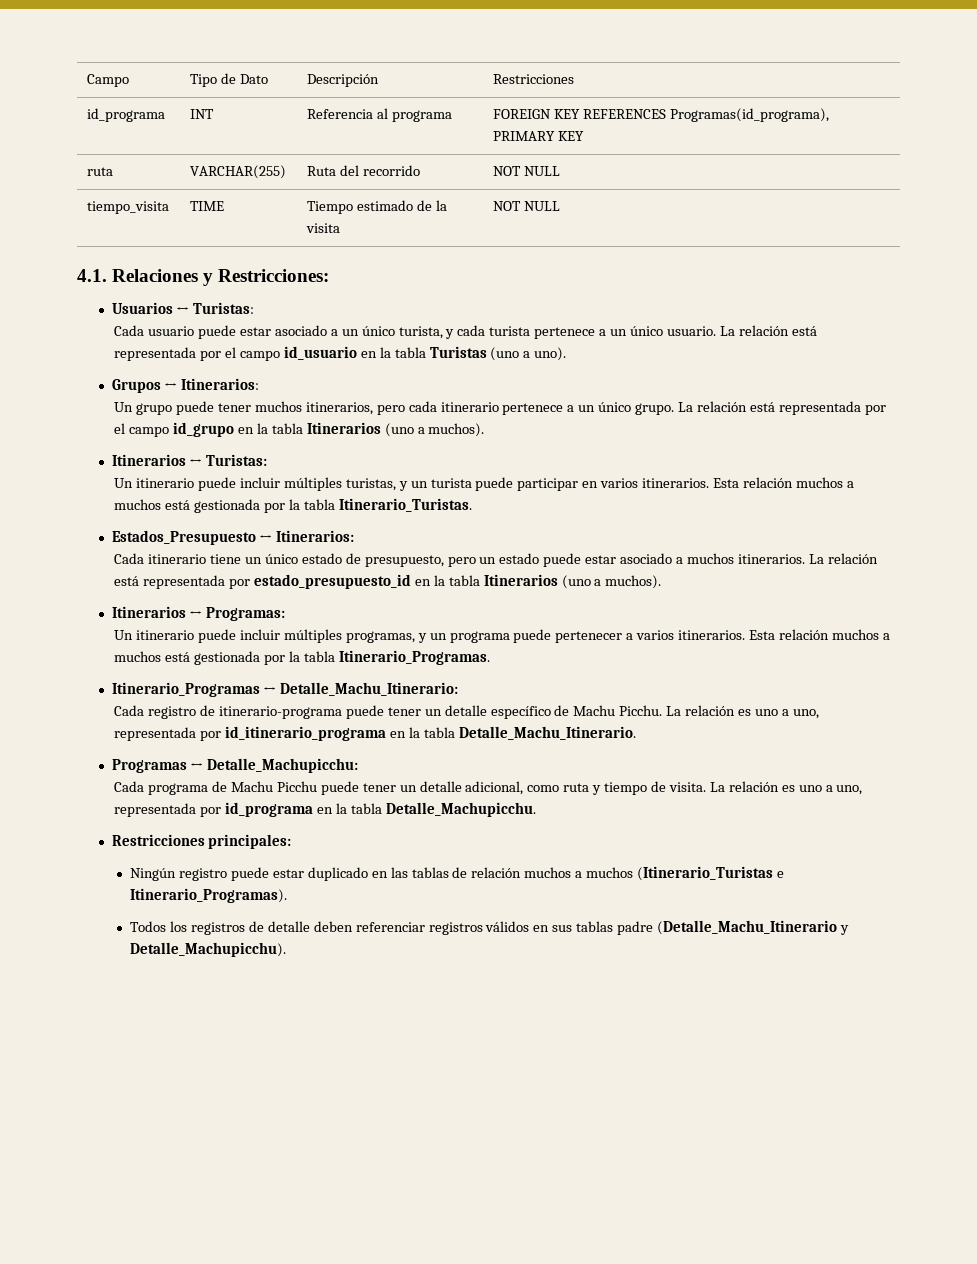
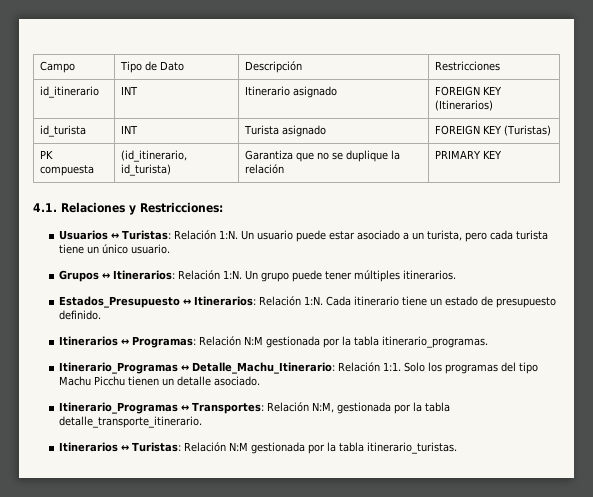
[87,108,166,122] [190,109,215,119] [307,108,452,122] [493,108,829,122] [493,131,584,141] [87,167,114,176] [190,165,287,179] [307,165,420,176] [493,166,560,176] [87,201,170,214] [190,201,225,211] [307,200,447,214] [306,223,341,233] [493,201,560,211] id_programa | INT | Referencia al programa | FOREIGN KEY REFERENCES Programas(id_programa), PRIMARY KEY // ruta | VARCHAR(255) | Ruta del recorrido | NOT NULL // tiempo_visita | TIME | Tiempo estimado de la visita | NOT NULL -> [39,86,99,98] [120,86,138,95] [244,86,337,98] [434,86,502,96] [434,100,493,111] [39,125,86,137] [120,125,138,134] [243,125,326,137] [434,125,551,136] [39,150,53,159] [39,165,94,176] [120,150,187,162] [120,164,171,176] [244,150,400,162] [244,164,284,174] [434,150,502,159] id_itinerario | INT | Itinerario asignado | FOREIGN KEY (Itinerarios) // id_turista | INT | Turista asignado | FOREIGN KEY (Turistas) // PK compuesta | (id_itinerario, id_turista) | Garantiza que no se duplique la relación | PRIMARY KEY
[114,325,145,336] // Cada -> [173,230,254,240] Relación 1:N. Un
[361,325,817,339] [114,346,567,361] único turista, y cada turista pertenece a un único usuario. La relación está representada por el campo id_usuario en la tabla Turistas (uno a uno). -> [426,230,548,242] [58,244,170,254] turista, pero cada turista tiene un único usuario.
(260, 384) // -> [177,270,242,280] Relación 1:N.
[254,401,886,415] [114,422,485,437] [111,454,268,466] [114,477,854,491] [114,498,472,513] [111,530,355,545] [114,553,878,567] [114,574,662,589] [111,606,286,621] [114,629,890,643] [114,650,490,665] [111,682,459,697] [114,705,819,719] [114,726,636,741] [111,758,359,773] [114,781,863,795] [114,802,536,817] [111,834,292,849] [130,866,784,881] [130,888,288,903] [130,920,849,935] [130,942,287,957] muchos itinerarios, pero cada itinerario pertenece a un único grupo. La relación está representada por el campo id_grupo en la tabla Itinerarios (uno a muchos). // Itinerarios ↔ Turistas: // Un itinerario puede incluir múltiples turistas, y un turista puede participar en varios itinerarios. Esta relación muchos a muchos está gestionada por la tabla Itinerario_Turistas. // Estados_Presupuesto ↔ Itinerarios: // Cada itinerario tiene un único estado de presupuesto, pero un estado puede estar asociado a muchos itinerarios. La relación está representada por estado_presupuesto_id en la tabla Itinerarios (uno a muchos). // Itinerarios ↔ Programas: // Un itinerario puede incluir múltiples programas, y un programa puede pertenecer a varios itinerarios. Esta relación muchos a muchos está gestionada por la tabla Itinerario_Programas. // Itinerario_Programas ↔ Detalle_Machu_Itinerario: // Cada registro de itinerario-programa puede tener un detalle específico de Machu Picchu. La relación es uno a uno, representada por id_itinerario_programa en la tabla Detalle_Machu_Itinerario. // Programas ↔ Detalle_Machupicchu: // Cada programa de Machu Picchu puede tener un detalle adicional, como ruta y tiempo de visita. La relación es uno a uno, representada por id_programa en la tabla Detalle_Machupicchu. // Restricciones principales: // Ningún registro puede estar duplicado en las tablas de relación muchos a muchos (Itinerario_Turistas e Itinerario_Programas). // Todos los registros de detalle deben referenciar registros válidos en sus tablas padre (Detalle_Machu_Itinerario y Detalle_Machupicchu). -> [353,270,456,282] [58,296,556,308] [58,310,101,320] [58,336,488,348] [58,362,538,374] [58,376,260,386] [58,402,450,414] [58,416,202,428] [58,442,457,454] múltiples itinerarios. // Estados_Presupuesto ↔ Itinerarios: Relación 1:N. Cada itinerario tiene un estado de presupuesto definido. // Itinerarios ↔ Programas: Relación N:M gestionada por la tabla itinerario_programas. // Itinerario_Programas ↔ Detalle_Machu_Itinerario: Relación 1:1. Solo los programas del tipo Machu Picchu tienen un detalle asociado. // Itinerario_Programas ↔ Transportes: Relación N:M, gestionada por la tabla detalle_transporte_itinerario. // Itinerarios ↔ Turistas: Relación N:M gestionada por la tabla itinerario_turistas.

